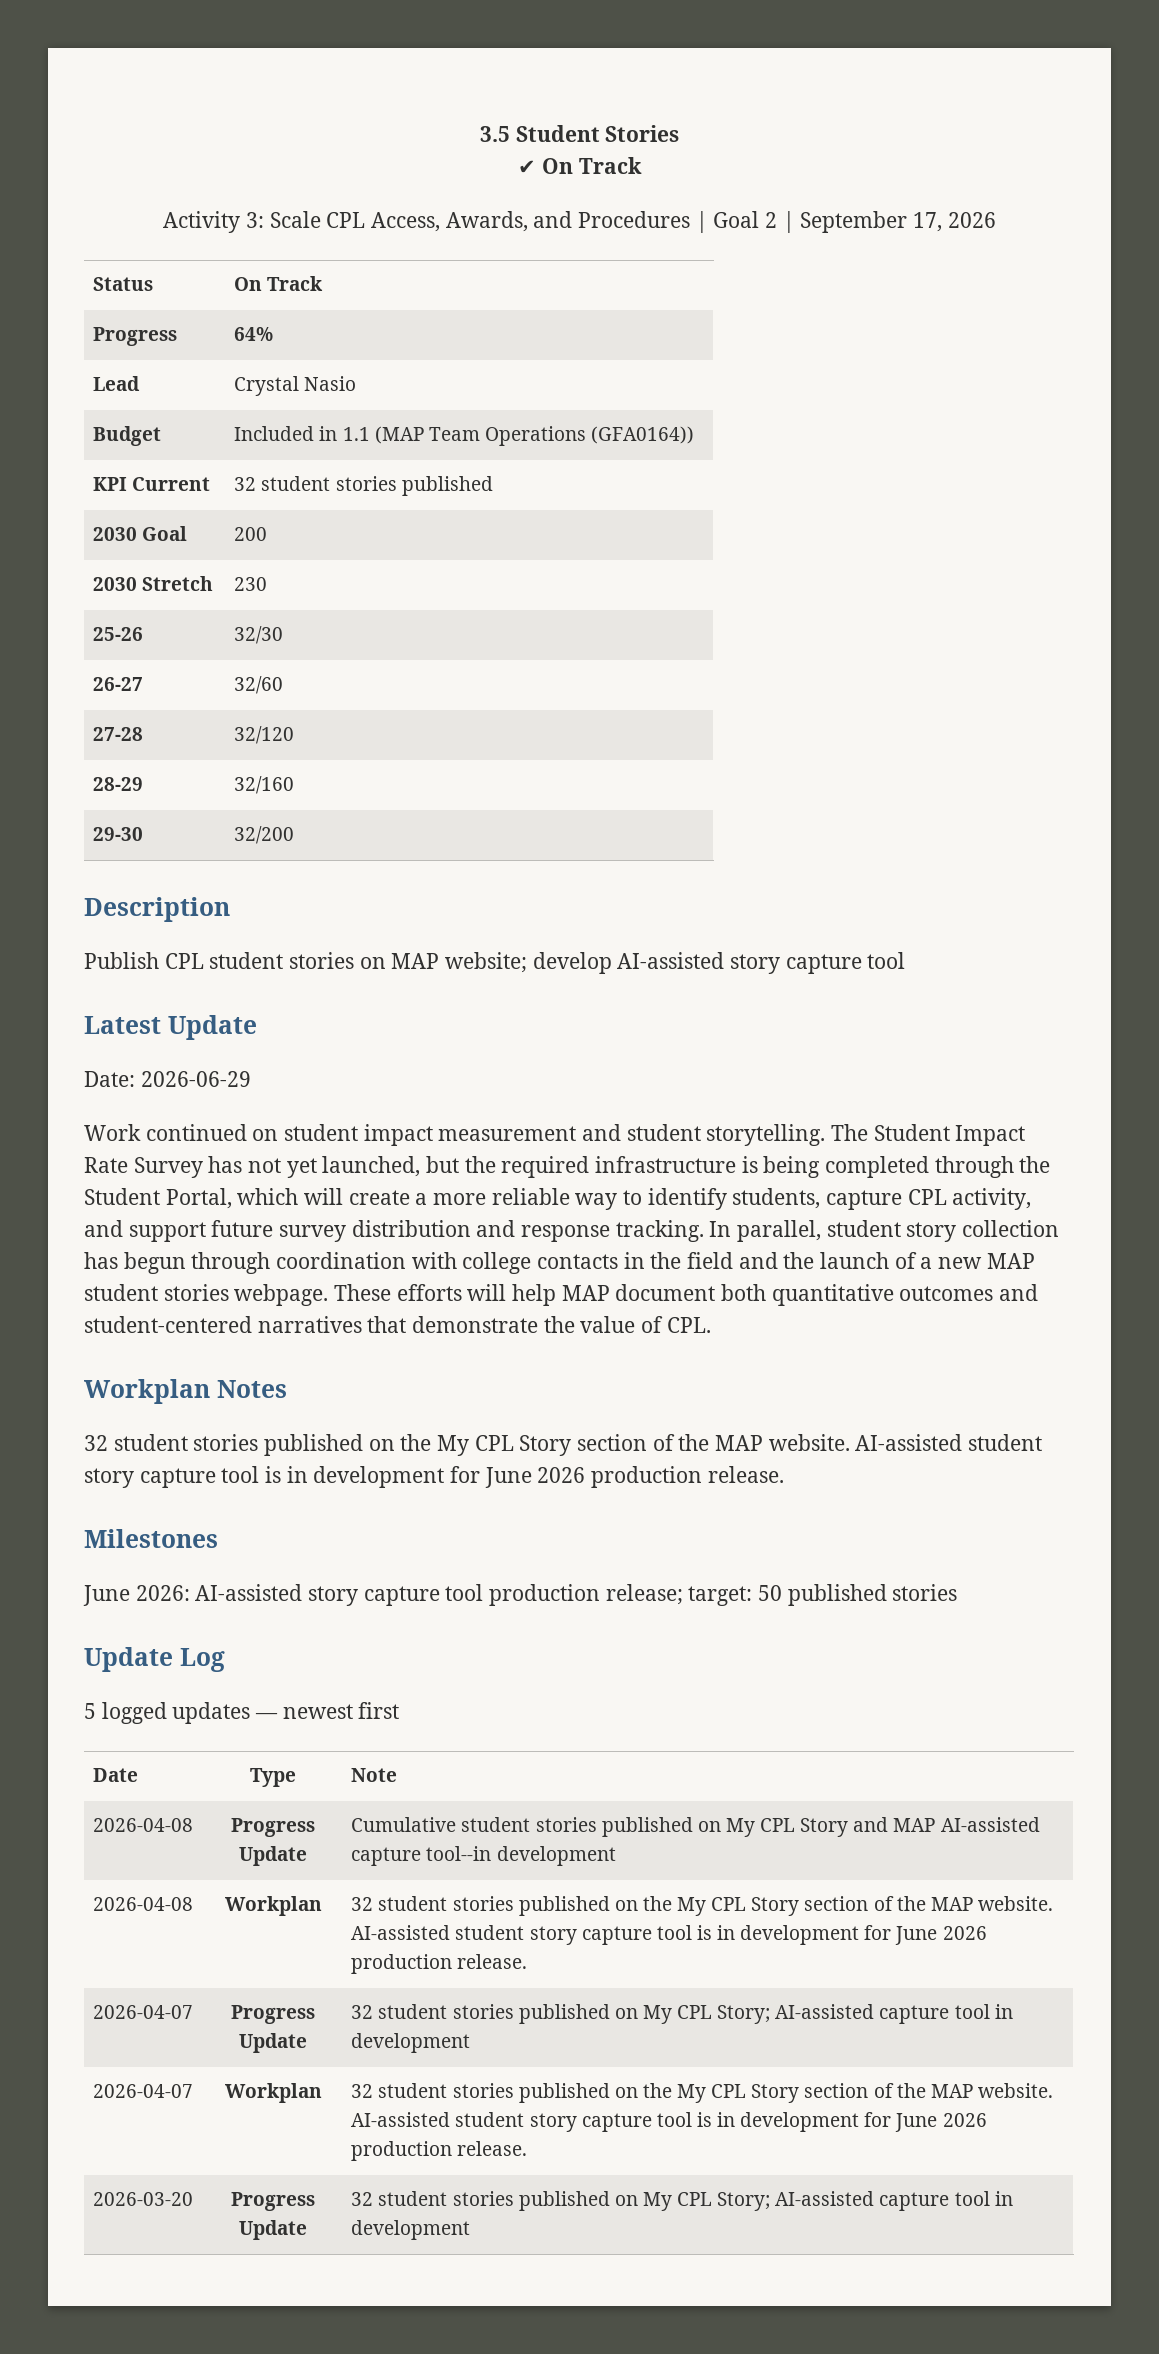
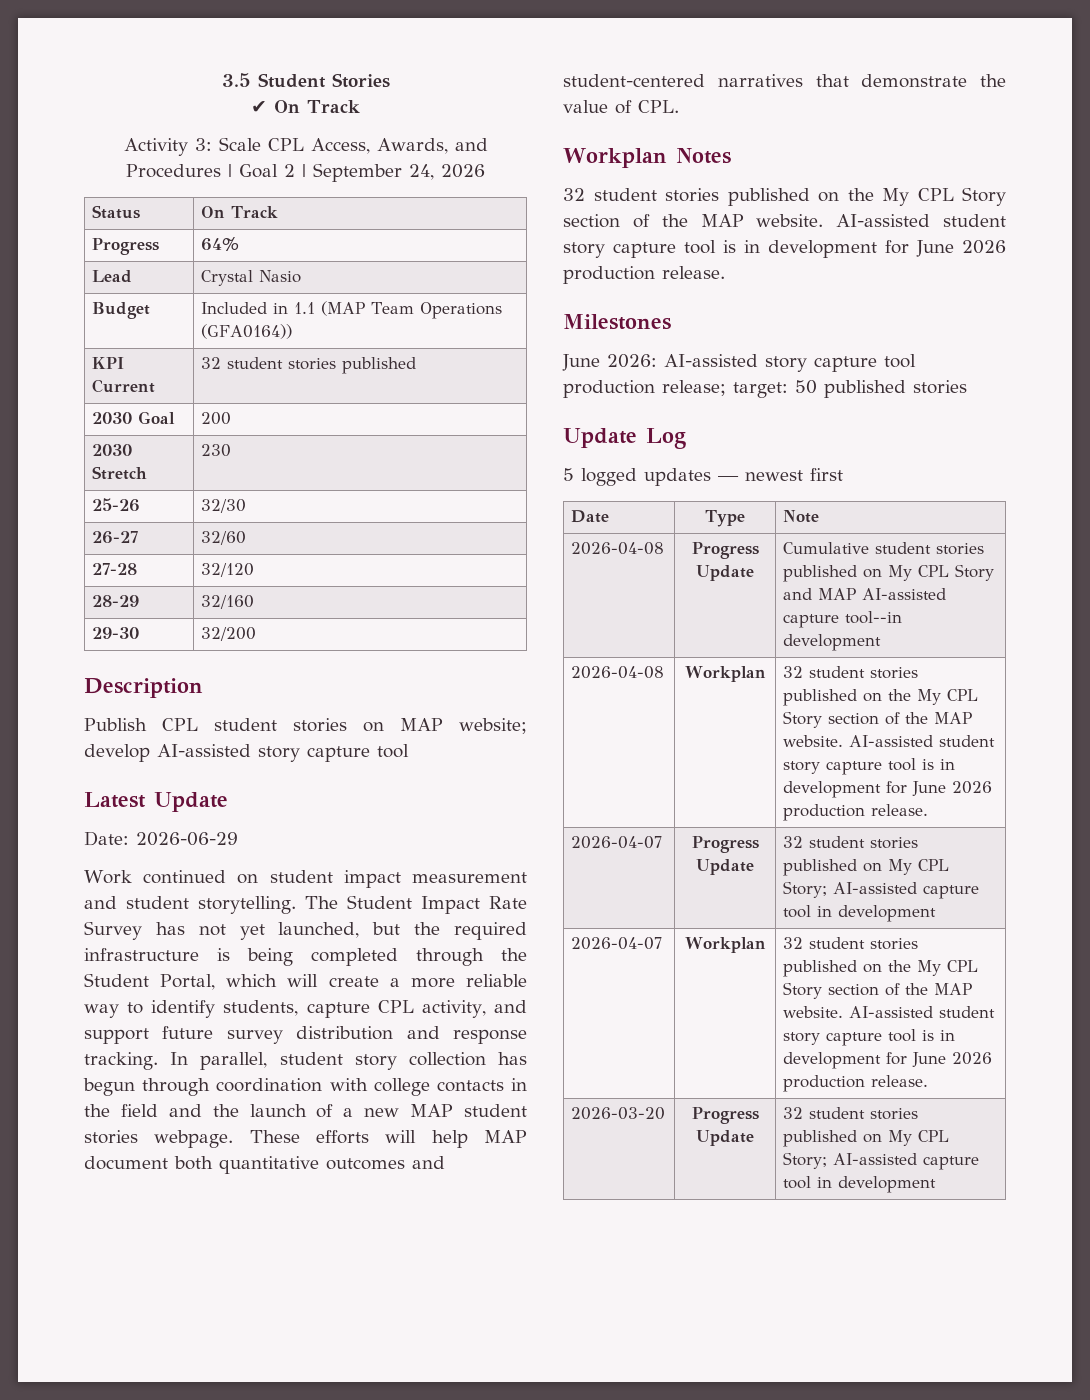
[913,212,943,232] 17, -> [409,164,434,180] 24,

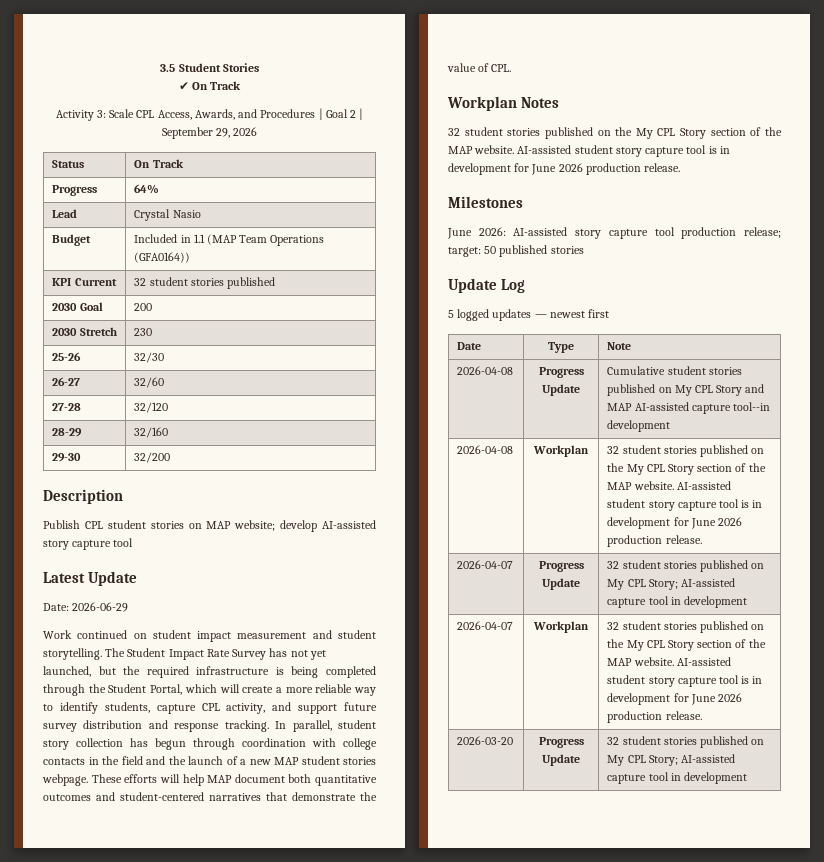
[409,164,434,180] 24, -> [216,128,230,138] 29,

